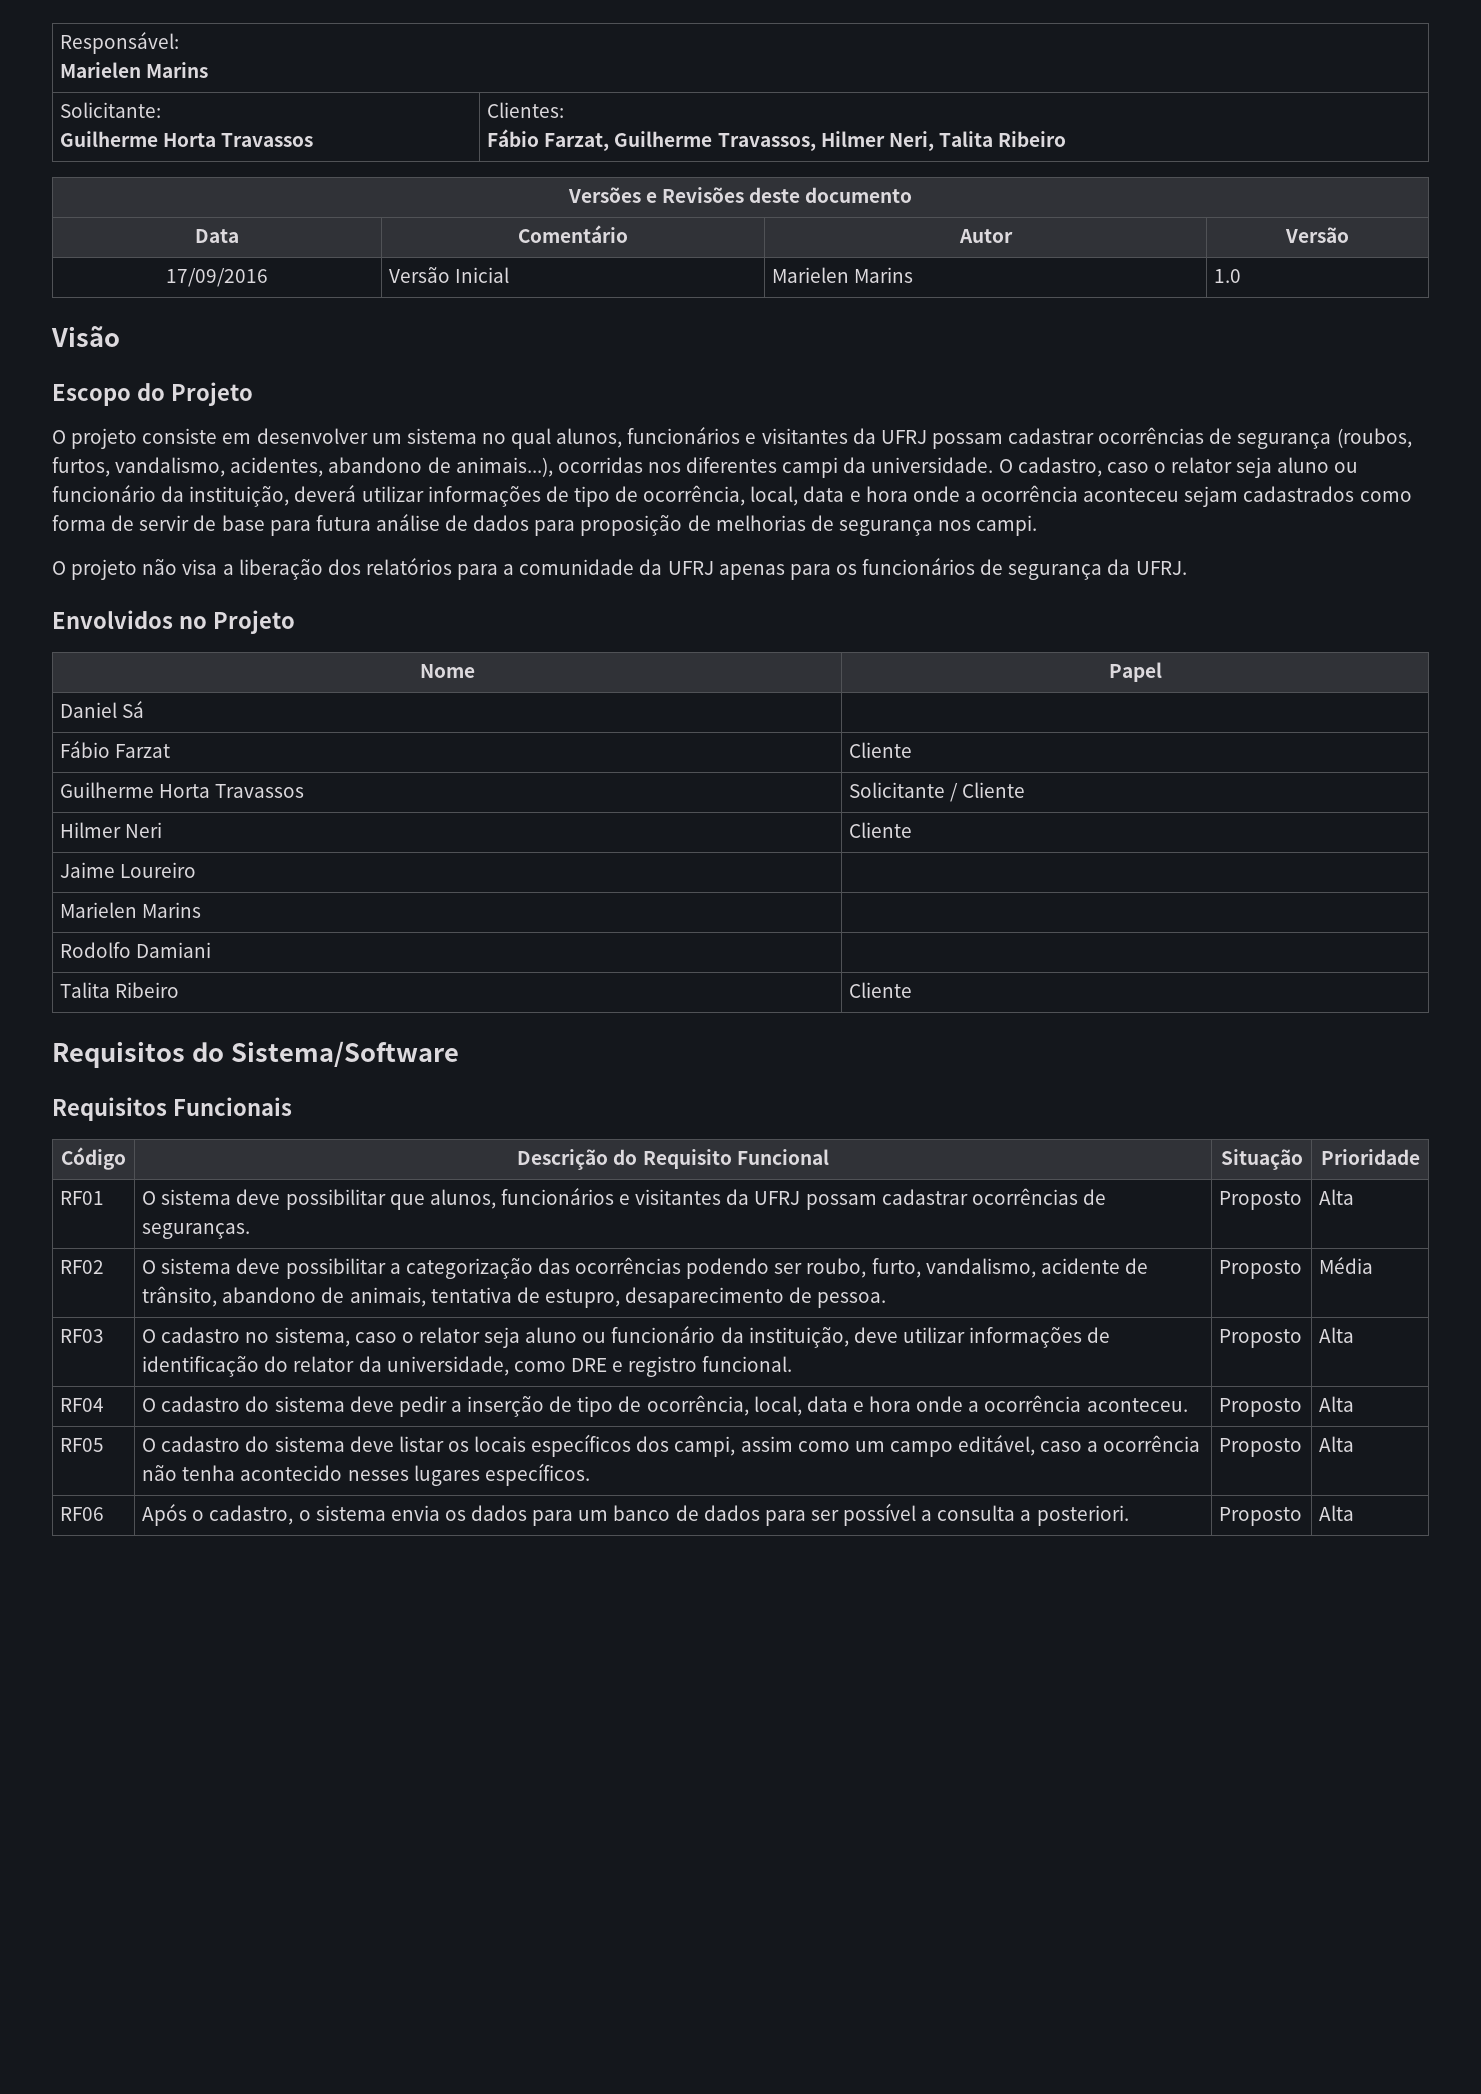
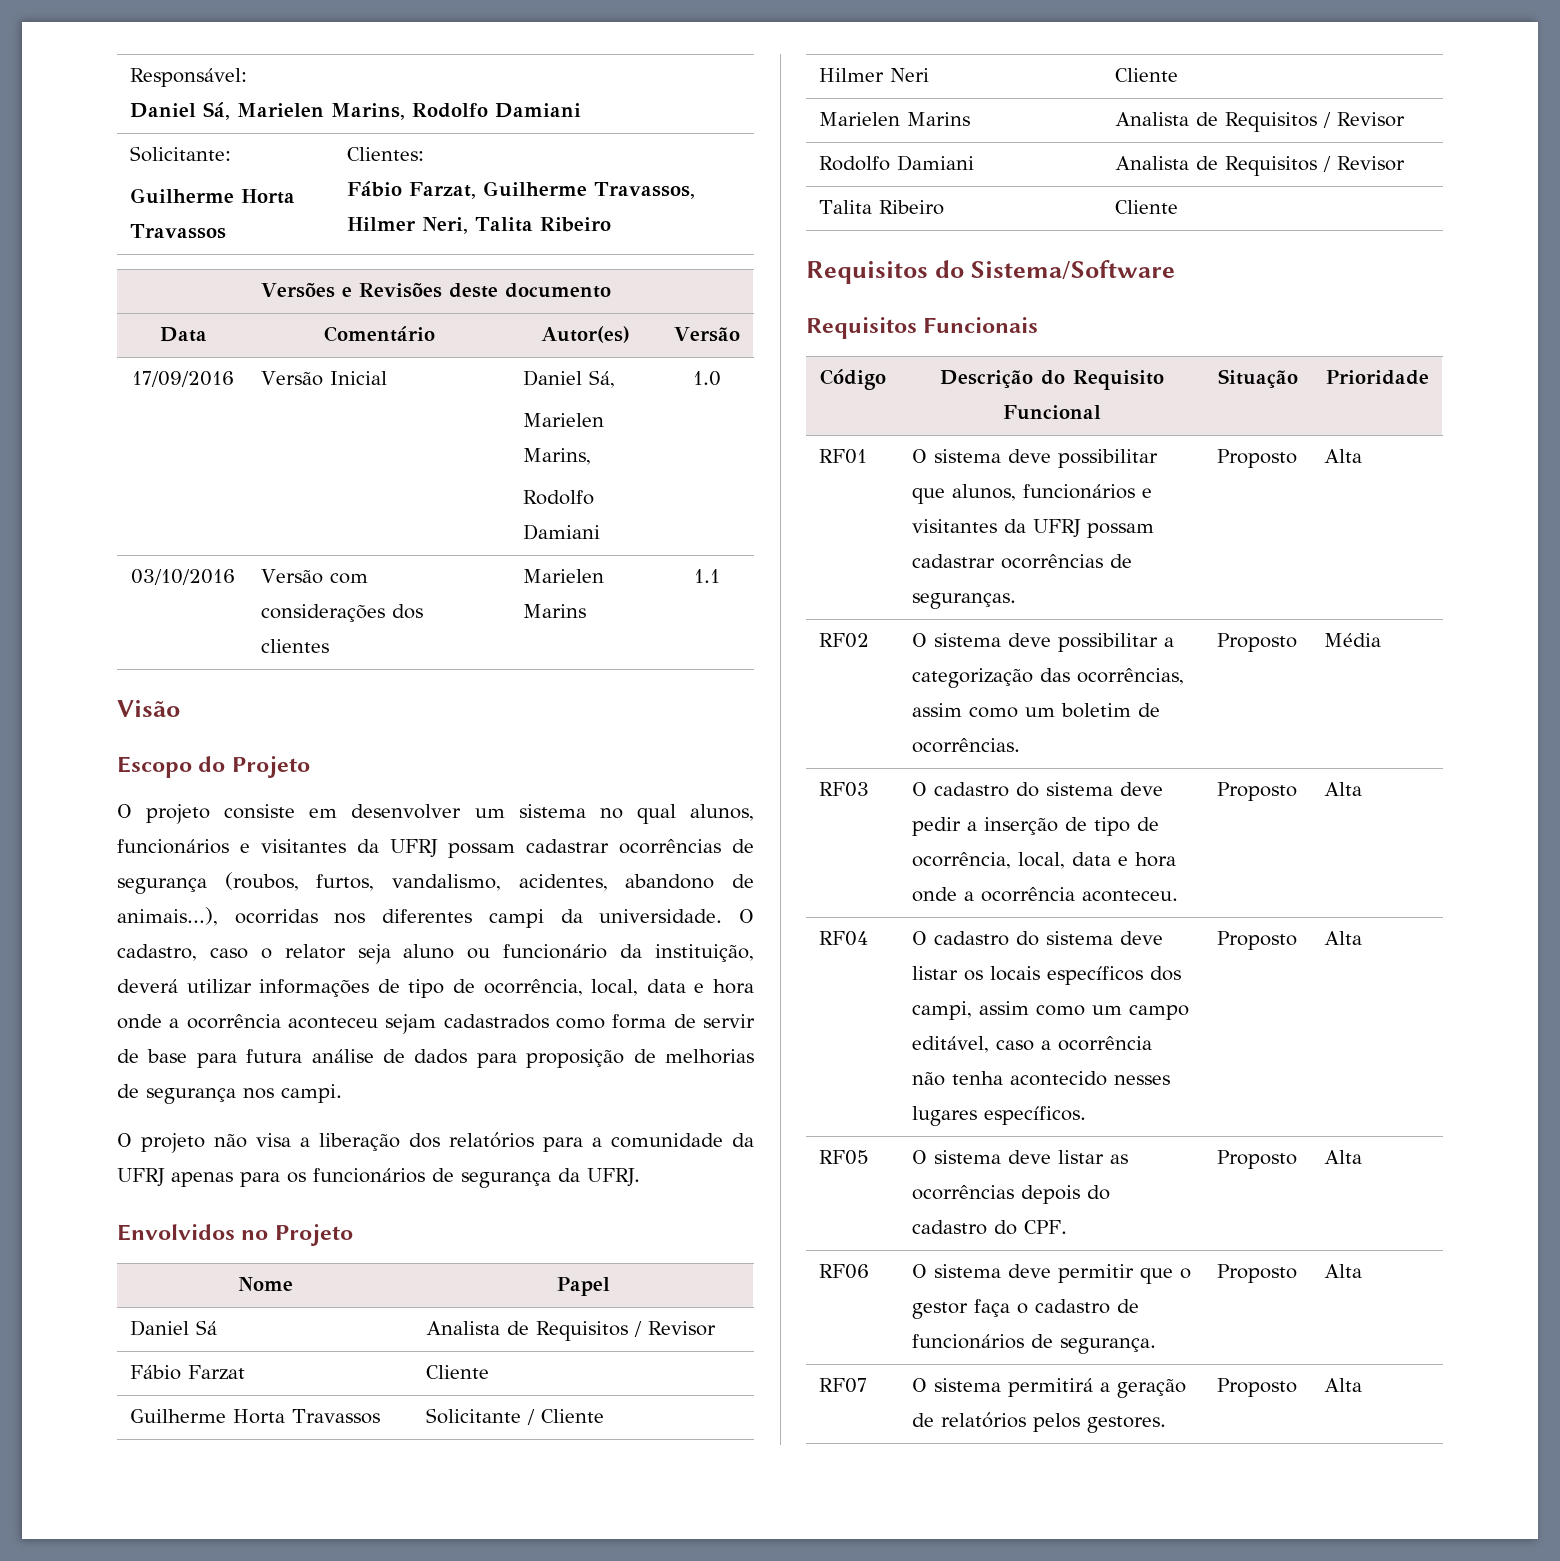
[60,62,209,78] Marielen Marins -> [130,102,582,120] Daniel Sá, Marielen Marins, Rodolfo Damiani
[958,229,1013,243] Autor -> [540,326,630,343] Autor(es)
[772,267,914,283] [1214,269,1242,283] | Marielen Marins | 1.0 -> [523,370,616,388] [523,413,605,427] [523,448,592,465] [523,490,595,505] [523,524,601,540] [692,371,721,386] [131,569,235,585] [261,569,369,584] [261,604,424,622] [261,639,330,653] [523,569,605,583] [523,604,587,618] [693,569,720,583] | Daniel Sá, // Marielen Marins, // Rodolfo Damiani | 1.0 // 03/10/2016 | Versão com considerações dos clientes | Marielen Marins | 1.1
(145, 709) none -> [426,1321,717,1341] Analista de Requisitos / Revisor
[60,862,197,878] [60,902,202,918] [60,942,212,958] // Jaime Loureiro | // Marielen Marins | // Rodolfo Damiani | -> [819,112,971,126] [1115,112,1406,132] [819,155,975,171] [1115,156,1406,176] // Marielen Marins | Analista de Requisitos / Revisor // Rodolfo Damiani | Analista de Requisitos / Revisor
[575,1257,1148,1279] [142,1286,887,1308] [1219,1260,1303,1279] [1319,1257,1374,1274] [60,1329,105,1343] [142,1326,1111,1348] [142,1356,793,1377] [1219,1329,1303,1348] [1319,1327,1355,1343] [60,1398,105,1412] ocorrências podendo ser roubo, furto, vandalismo, acidente de trânsito, abandono de animais, tentativa de estupro, desaparecimento de pessoa. | Proposto | Média // RF03 | O cadastro no sistema, caso o relator seja aluno ou funcionário da instituição, deve utilizar informações de identificação do relator da universidade, como DRE e registro funcional. | Proposto | Alta // RF04 -> [1077,668,1185,685] [912,703,1161,718] [912,738,1021,753] [1217,633,1298,652] [1324,633,1382,647] [819,782,870,797] ocorrências, assim como um boletim de ocorrências. | Proposto | Média // RF03
[60,1438,105,1452] RF05 -> [819,931,869,946] RF04
[60,1507,105,1521] [142,1503,1129,1526] RF06 | Após o cadastro, o sistema envia os dados para um banco de dados para ser possível a consulta a posteriori. -> [819,1150,870,1165] [912,1150,1129,1164] [912,1185,1111,1204] [912,1220,1068,1235] [1217,1150,1298,1169] [1324,1150,1363,1164] [819,1264,870,1279] [912,1264,1192,1284] [912,1299,1140,1319] [912,1334,1157,1354] [1217,1264,1298,1283] [1324,1264,1363,1278] [819,1378,868,1393] [912,1378,1187,1398] [912,1412,1167,1433] RF05 | O sistema deve listar as ocorrências depois do cadastro do CPF. | Proposto | Alta // RF06 | O sistema deve permitir que o gestor faça o cadastro de funcionários de segurança. | Proposto | Alta // RF07 | O sistema permitirá a geração de relatórios pelos gestores.

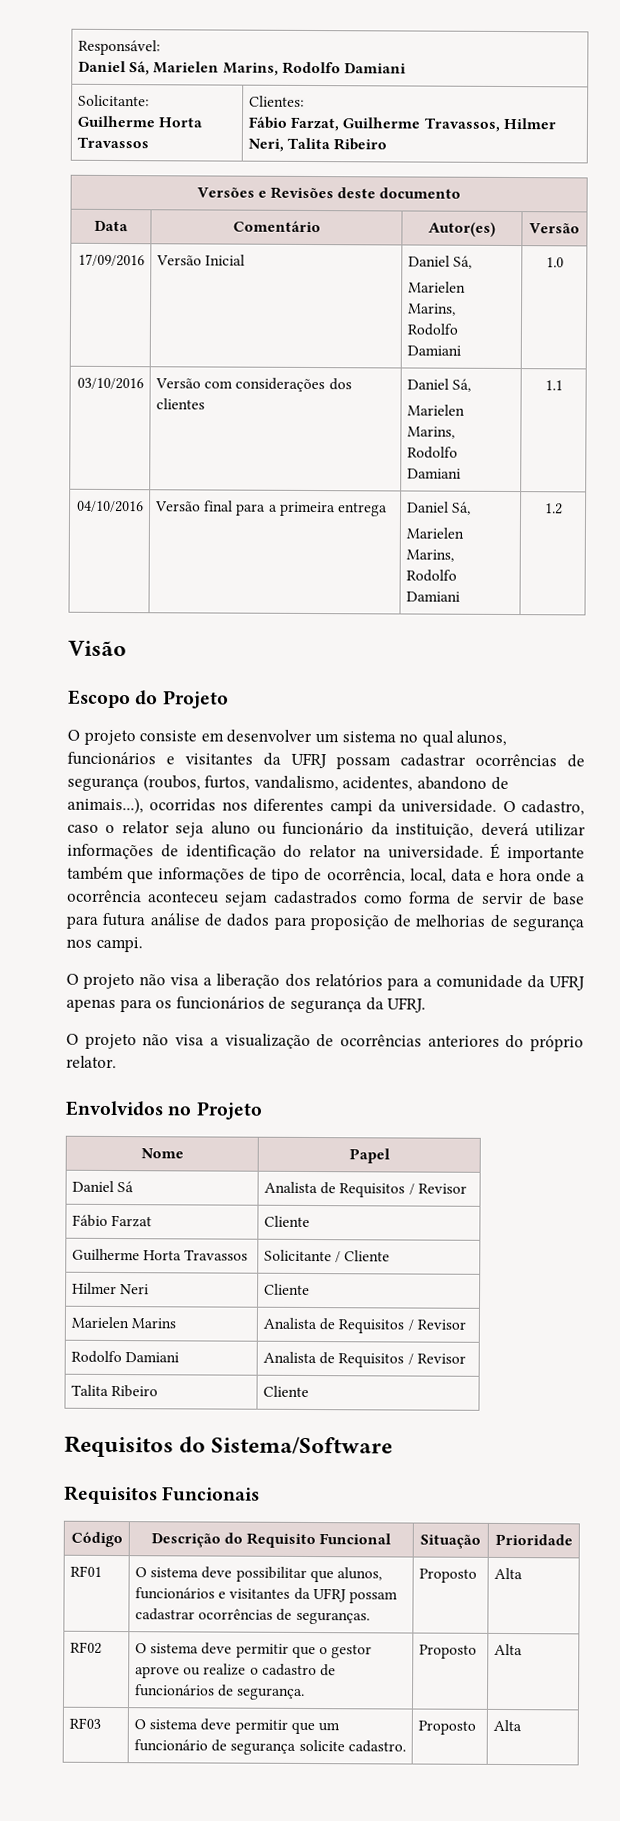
[523,569,605,583] [523,604,587,618] [693,569,720,583] Marielen Marins | 1.1 -> [406,378,472,392] [406,404,465,416] [406,426,455,439] [406,446,458,459] [406,468,461,479] [544,380,563,391] [76,500,144,513] [154,500,388,517] [406,501,472,515] [405,527,464,539] [405,549,454,562] [405,569,457,582] [405,591,460,602] [544,503,563,515] Daniel Sá, // Marielen Marins, // Rodolfo Damiani | 1.1 // 04/10/2016 | Versão final para a primeira entrega | Daniel Sá, // Marielen Marins, // Rodolfo Damiani | 1.2
(400, 986) none -> [185,842,585,863] [67,866,268,884] identificação do relator na universidade. É importante também que informações de
(640, 1177) none -> [66,1033,584,1052] [66,1055,117,1069] // O projeto não visa a visualização de ocorrências anteriores do próprio relator.
[912,633,1175,652] [912,668,1185,688] [912,703,1161,718] [912,738,1021,753] [1217,633,1298,652] [1324,633,1382,647] [819,782,870,797] [912,782,1164,797] [912,817,1160,836] [912,852,1177,869] [912,887,1179,902] [1217,782,1298,801] [1324,782,1363,796] [819,931,869,946] [912,931,1164,946] [912,966,1182,985] [912,1001,1190,1020] [912,1036,1153,1053] [912,1071,1171,1086] [912,1106,1087,1126] [1217,931,1298,950] [1324,931,1363,945] [819,1150,870,1165] [912,1150,1129,1164] [912,1185,1111,1204] [912,1220,1068,1235] [1217,1150,1298,1169] [1324,1150,1363,1164] [819,1264,870,1279] | O sistema deve possibilitar a categorização das ocorrências, assim como um boletim de ocorrências. | Proposto | Média // RF03 | O cadastro do sistema deve pedir a inserção de tipo de ocorrência, local, data e hora onde a ocorrência aconteceu. | Proposto | Alta // RF04 | O cadastro do sistema deve listar os locais específicos dos campi, assim como um campo editável, caso a ocorrência não tenha acontecido nesses lugares específicos. | Proposto | Alta // RF05 | O sistema deve listar as ocorrências depois do cadastro do CPF. | Proposto | Alta // RF06 -> (102, 1647) none
[974,1299,1011,1317] faça -> [134,1663,247,1679] aprove ou realize
[819,1378,868,1393] [912,1378,1187,1398] [912,1412,1167,1433] RF07 | O sistema permitirá a geração de relatórios pelos gestores. -> [68,1717,101,1729] [133,1718,340,1735] [133,1739,406,1755] RF03 | O sistema deve permitir que um funcionário de segurança solicite cadastro.

